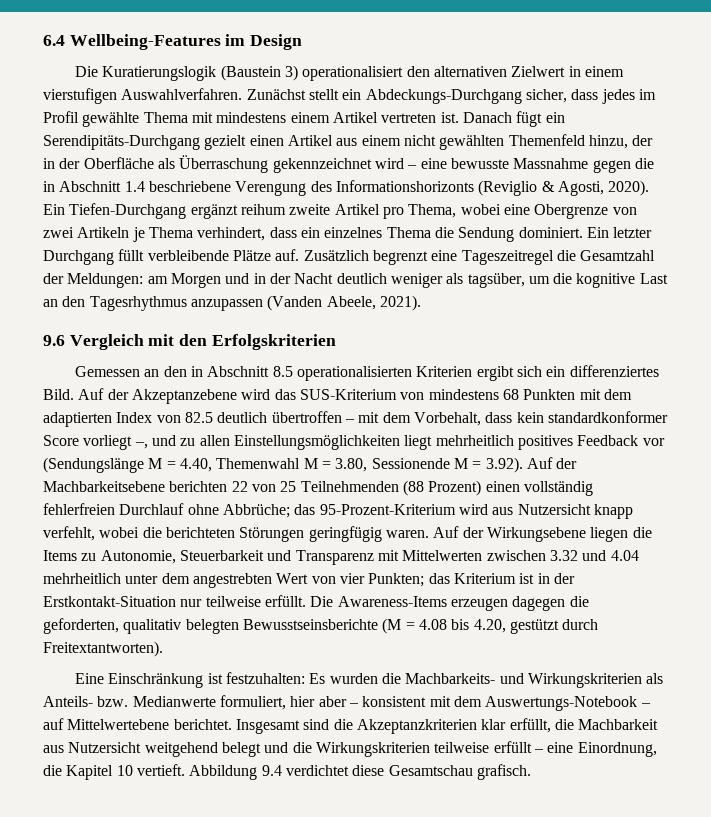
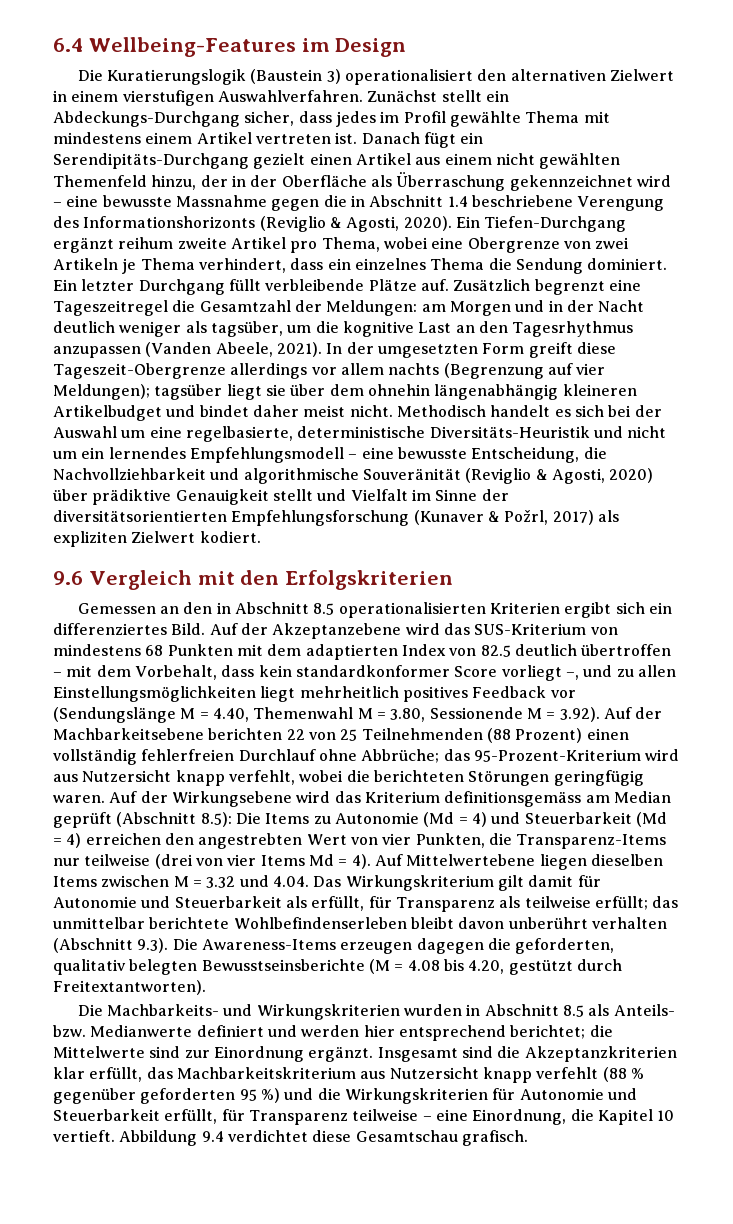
(421, 303) none -> [326,342,616,358] [53,363,606,379] [53,384,637,400] [53,405,662,421] [53,426,667,442] [53,447,607,463] [53,468,654,484] [52,489,509,505] [53,510,619,526] [53,531,261,547] In der umgesetzten Form greift diese Tageszeit-Obergrenze allerdings vor allem nachts (Begrenzung auf vier Meldungen); tagsüber liegt sie über dem ohnehin längenabhängig kleineren Artikelbudget und bindet daher meist nicht. Methodisch handelt es sich bei der Auswahl um eine regelbasierte, deterministische Diversitäts-Heuristik und nicht um ein lernendes Empfehlungsmodell – eine bewusste Entscheidung, die Nachvollziehbarkeit und algorithmische Souveränität (Reviglio & Agosti, 2020) über prädiktive Genauigkeit stellt und Vielfalt im Sinne der diversitätsorientierten Empfehlungsforschung (Kunaver & Požrl, 2017) als expliziten Zielwert kodiert.
[590,527,652,542] [43,550,639,565] [43,573,575,588] [43,595,306,607] liegen die Items zu Autonomie, Steuerbarkeit und Transparenz mit Mittelwerten zwischen 3.32 und 4.04 mehrheitlich unter dem angestrebten Wert von vier Punkten; das Kriterium ist in der Erstkontakt-Situation nur teilweise erfüllt. -> [296,791,671,807] [53,812,667,828] [53,833,667,849] [53,854,663,870] [53,875,601,891] [53,896,679,912] [53,917,667,929] [53,938,169,953] wird das Kriterium definitionsgemäss am Median geprüft (Abschnitt 8.5): Die Items zu Autonomie (Md = 4) und Steuerbarkeit (Md = 4) erreichen den angestrebten Wert von vier Punkten, die Transparenz-Items nur teilweise (drei von vier Items Md = 4). Auf Mittelwertebene liegen dieselben Items zwischen M = 3.32 und 4.04. Das Wirkungskriterium gilt damit für Autonomie und Steuerbarkeit als erfüllt, für Transparenz als teilweise erfüllt; das unmittelbar berichtete Wohlbefindenserleben bleibt davon unberührt verhalten (Abschnitt 9.3).
[75,672,664,688] [43,695,651,711] [43,718,232,730] Eine Einschränkung ist festzuhalten: Es wurden die Machbarkeits- und Wirkungskriterien als Anteils- bzw. Medianwerte formuliert, hier aber – konsistent mit dem Auswertungs-Notebook – auf Mittelwertebene berichtet. -> [77,1004,675,1020] [53,1025,613,1041] [53,1046,374,1062] Die Machbarkeits- und Wirkungskriterien wurden in Abschnitt 8.5 als Anteils- bzw. Medianwerte definiert und werden hier entsprechend berichtet; die Mittelwerte sind zur Einordnung ergänzt.
[554,719,659,730] [43,741,532,757] die Machbarkeit aus Nutzersicht weitgehend belegt und die Wirkungskriterien teilweise erfüllt -> [146,1067,644,1083] [53,1088,637,1104] [53,1109,419,1125] das Machbarkeitskriterium aus Nutzersicht knapp verfehlt (88 % gegenüber geforderten 95 %) und die Wirkungskriterien für Autonomie und Steuerbarkeit erfüllt, für Transparenz teilweise

